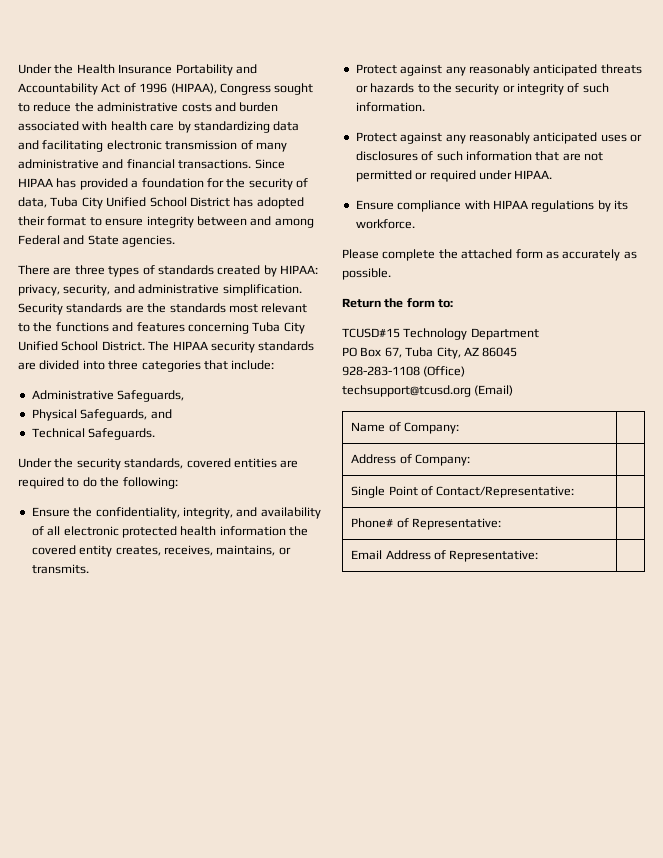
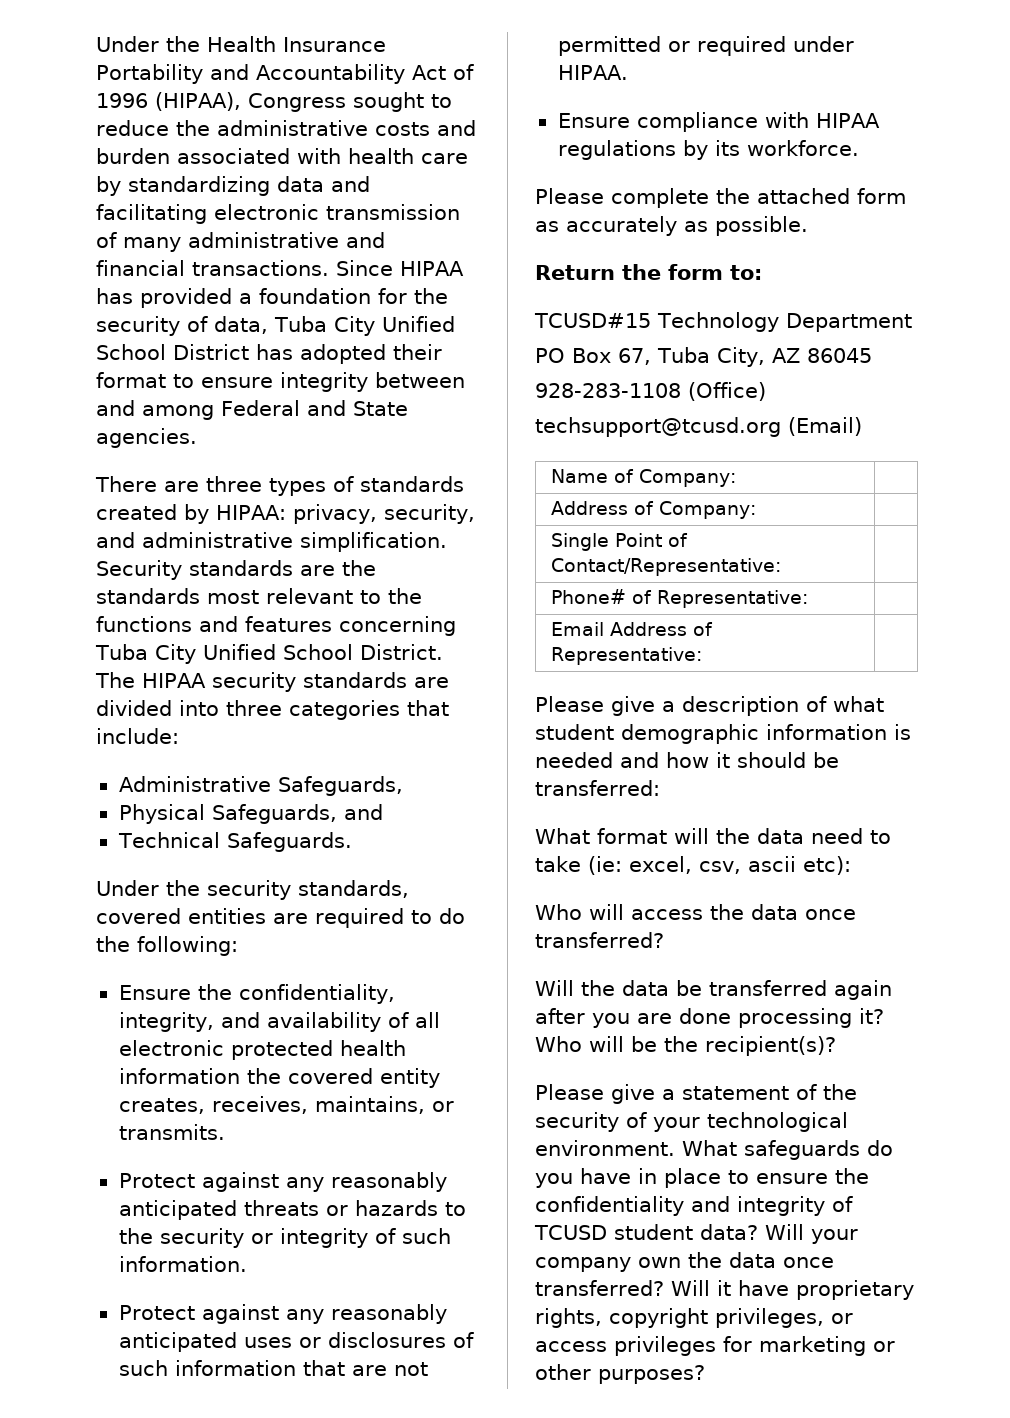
(539, 556) none -> [535,696,884,716] [535,724,911,744] [535,752,839,768] [535,780,660,796] [535,828,891,844] [535,856,851,875] [535,904,856,920] [535,932,664,948] [535,980,892,1000] [535,1008,884,1028] [535,1036,836,1056] [535,1084,857,1104] [535,1112,848,1132] [535,1140,893,1160] [535,1168,869,1188] [535,1196,853,1216] [534,1224,858,1244] [535,1252,834,1272] [535,1280,914,1300] [535,1308,853,1328] [535,1336,895,1356] [535,1364,705,1384] // Please give a description of what student demographic information is needed and how it should be transferred: // What format will the data need to take (ie: excel, csv, ascii etc): // Who will access the data once transferred? // Will the data be transferred again after you are done processing it? Who will be the recipient(s)? // Please give a statement of the security of your technological environment. What safeguards do you have in place to ensure the confidentiality and integrity of TCUSD student data? Will your company own the data once transferred? Will it have proprietary rights, copyright privileges, or access privileges for marketing or other purposes?

